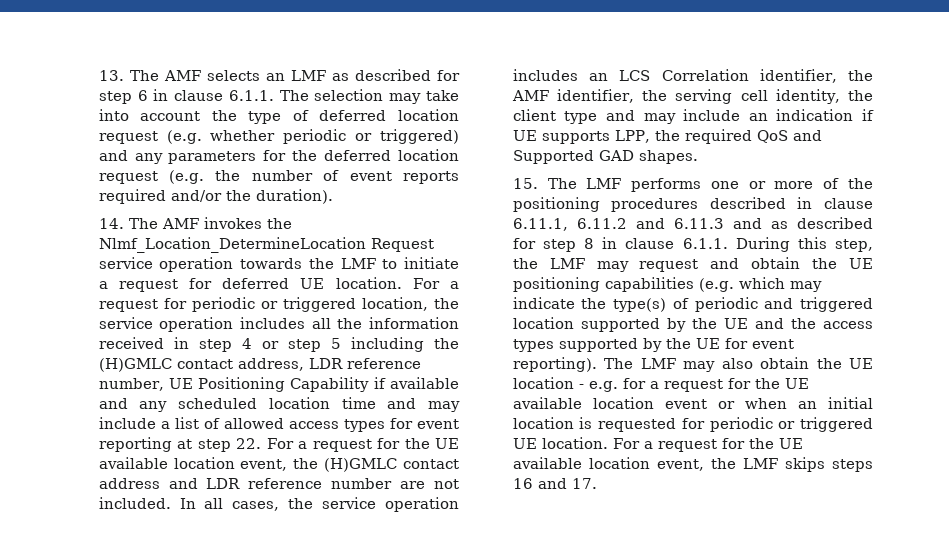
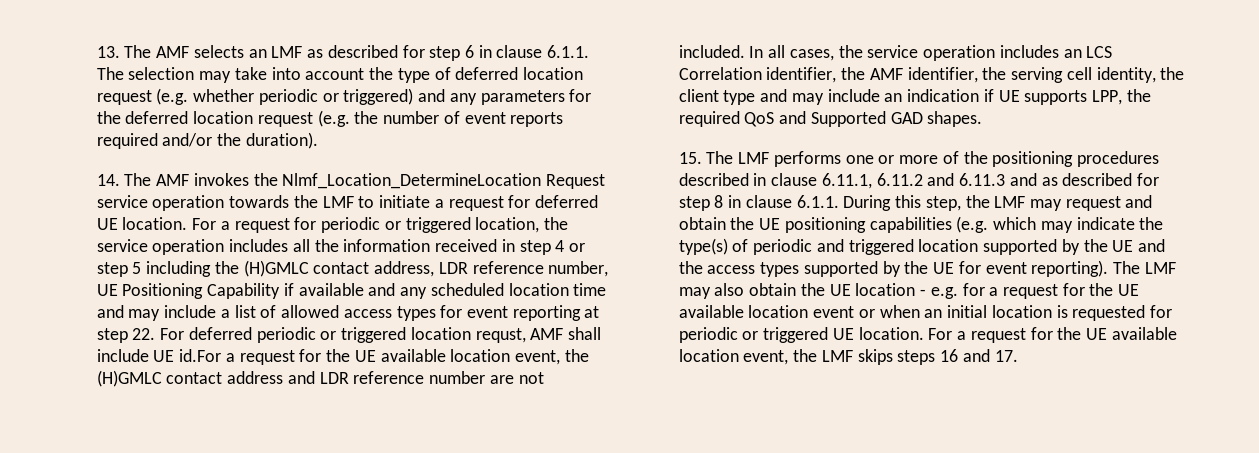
(294, 443) none -> [188,327,601,343] [96,349,222,362] deferred periodic or triggered location requst, AMF shall include UE id.For

